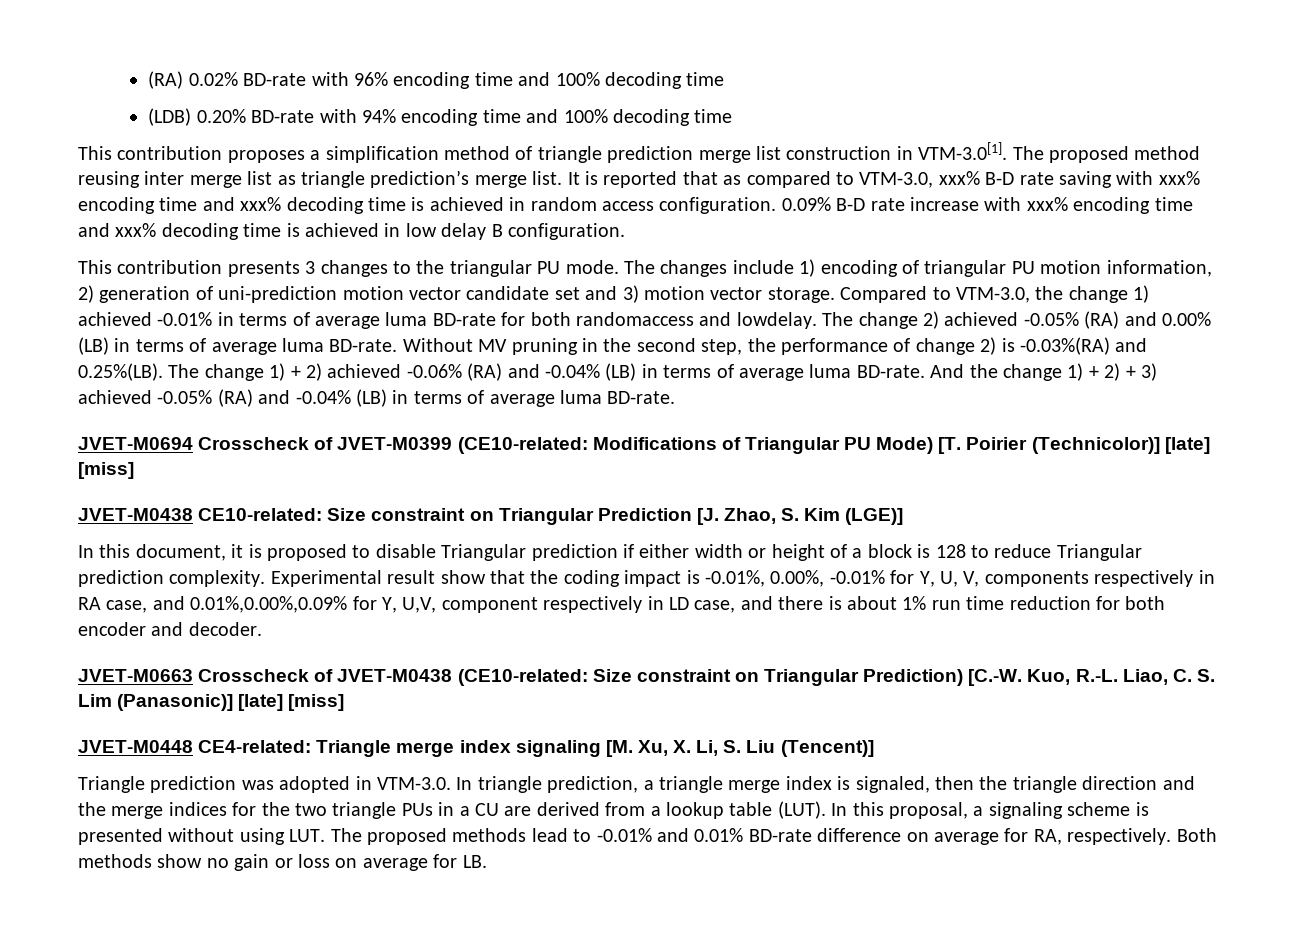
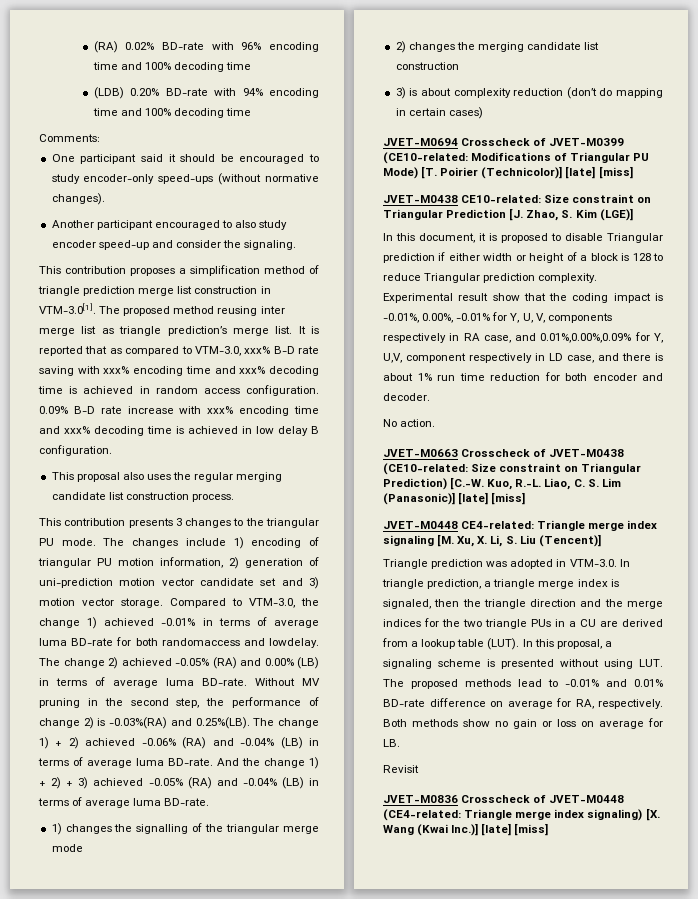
(733, 116) none -> [39,134,100,142] [51,154,319,164] [51,173,319,185] [51,193,105,205] [51,220,288,230] [51,240,297,250] // Comments: // One participant said it should be encouraged to study encoder-only speed-ups (without normative changes). // Another participant encouraged to also study encoder speed-up and consider the signaling.
(625, 231) none -> [51,472,283,482] [51,492,234,502] // This proposal also uses the regular merging candidate list construction process.
(676, 397) none -> [51,823,320,835] [51,844,83,852] [395,41,600,53] [395,62,459,70] [395,87,663,99] [395,107,483,119] // 1) changes the signalling of the triangular merge mode // 2) changes the merging candidate list construction // 3) is about complexity reduction (don’t do mapping in certain cases)
(262, 629) none -> [383,419,436,427] // No action.
(487, 861) none -> [383,765,419,773] [383,795,625,803] [383,808,660,821] [383,823,549,836] // Revisit // JVET-M0836 Crosscheck of JVET-M0448 (CE4-related: Triangle merge index signaling) [X. Wang (Kwai Inc.)] [late] [miss]

